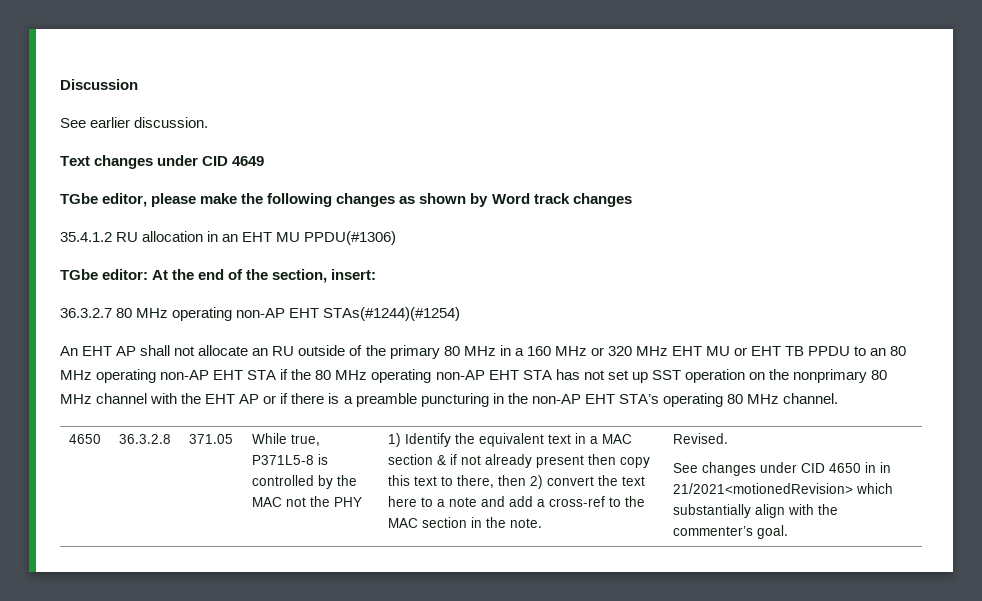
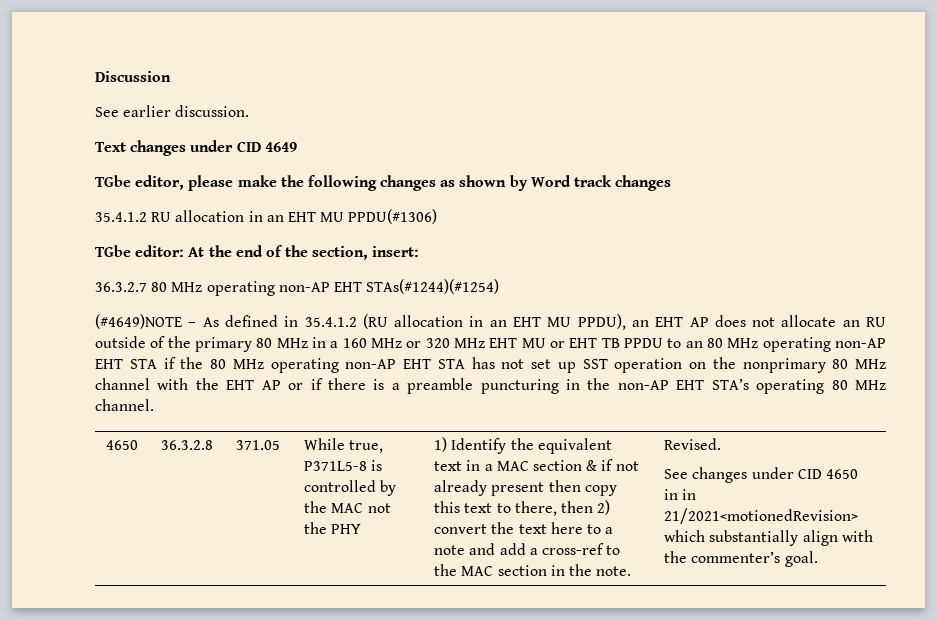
[60,345,171,356] An EHT AP shall -> [95,314,746,330] (#4649)NOTE – As defined in 35.4.1.2 (RU allocation in an EHT MU PPDU), an EHT AP does

